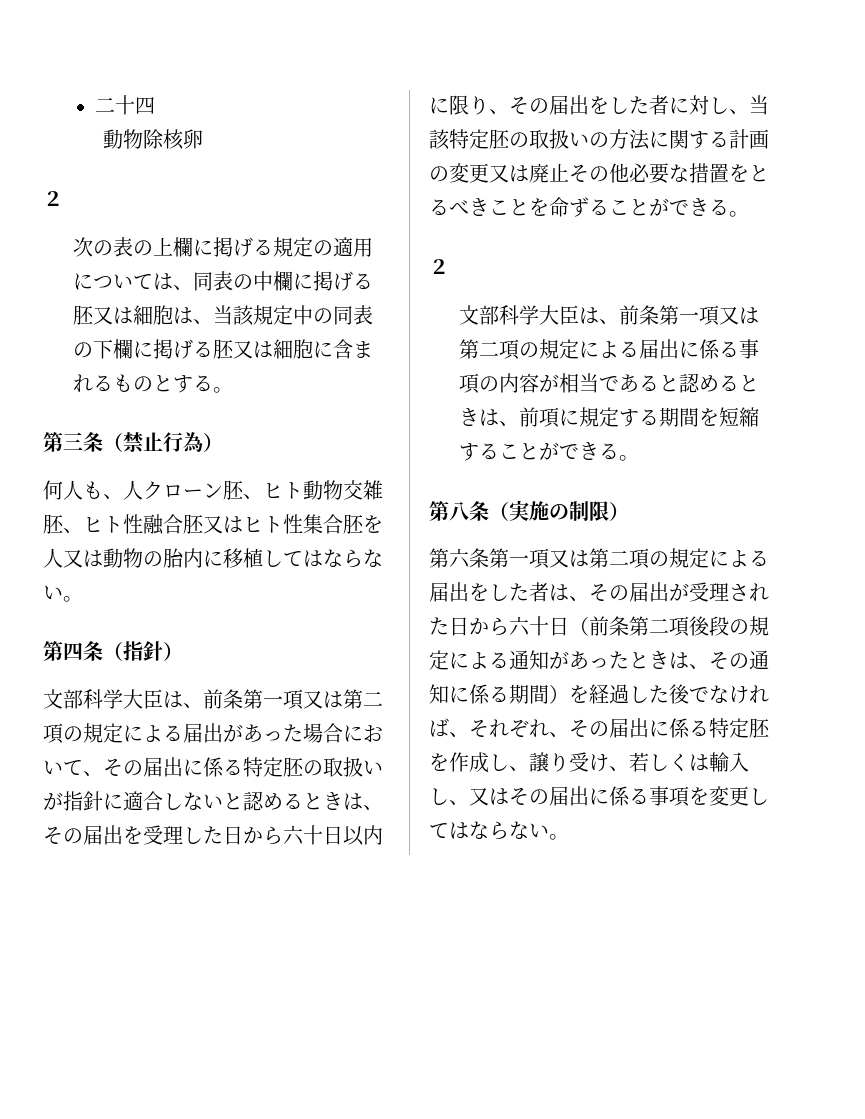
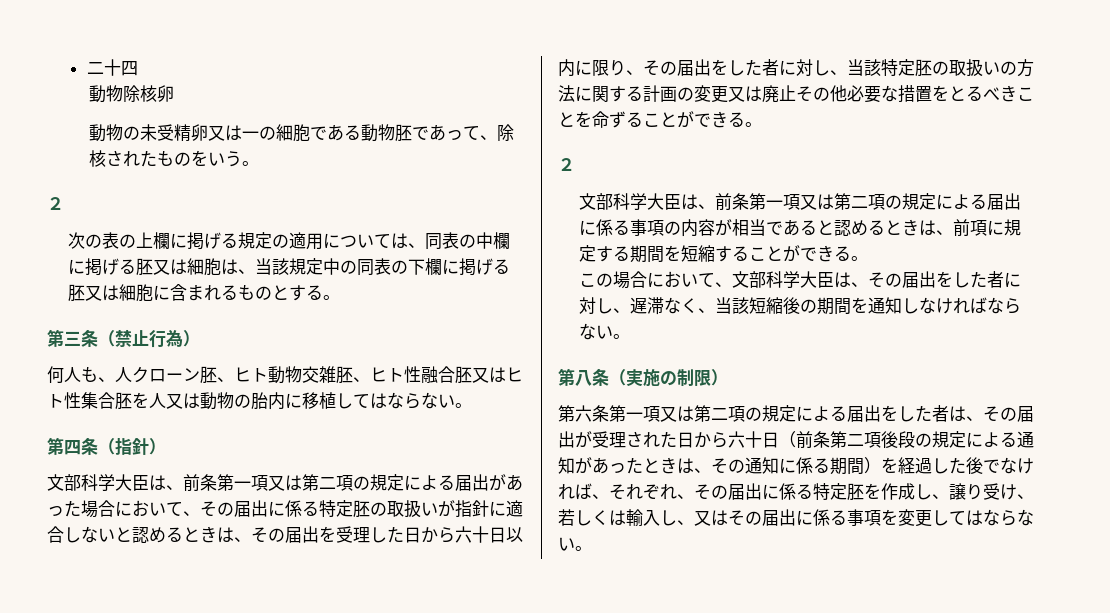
(203, 139) none -> [89,124,515,142] [89,150,260,167] // 動物の未受精卵又は一の細胞である動物胚であって、除核されたものをいう。
(639, 458) none -> [579,271,1022,289] [579,297,1022,315] [579,323,631,340] // この場合において、文部科学大臣は、その届出をした者に対し、遅滞なく、当該短縮後の期間を通知しなければならない。

